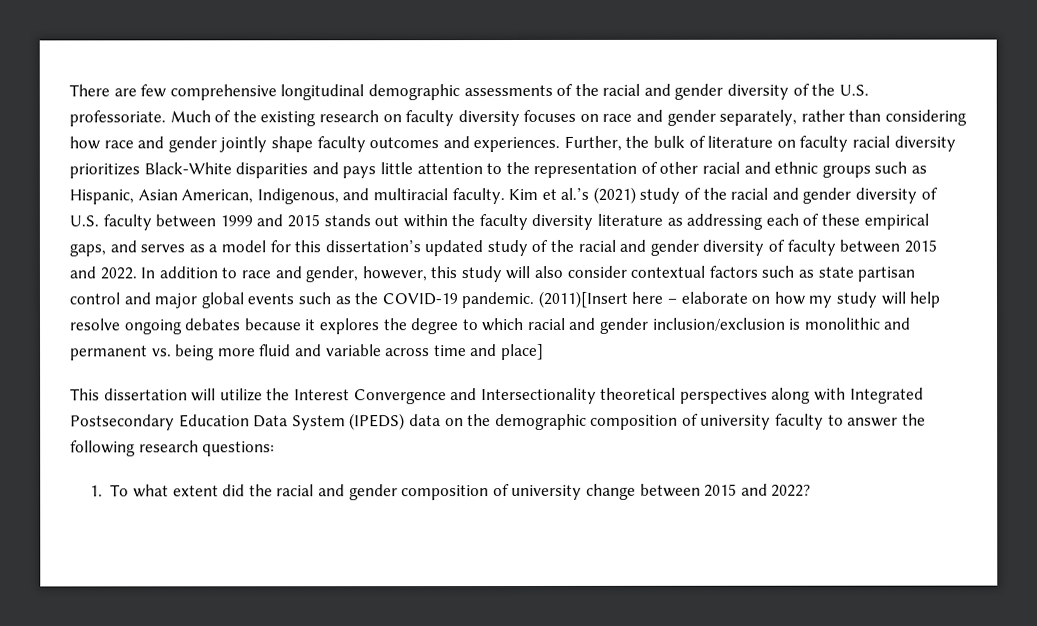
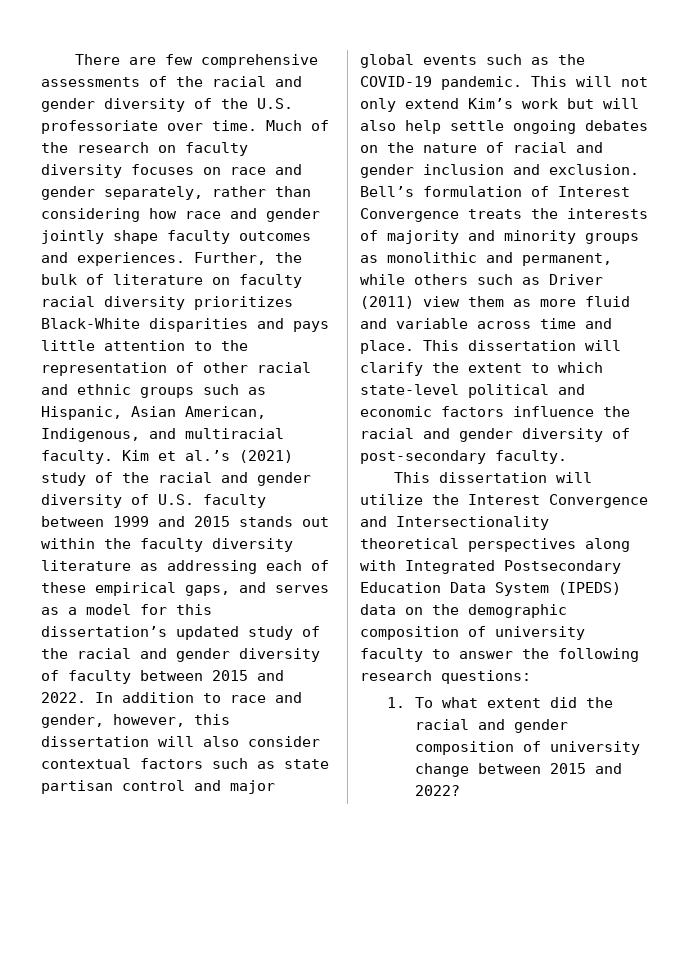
[280,84,460,101] longitudinal demographic -> (319, 61) none
[69,110,166,127] professoriate. -> [41,120,257,134] professoriate over time.
[260,111,317,127] existing -> (68, 147) none
[460,266,502,283] study -> [41,736,149,747] dissertation
[537,290,941,308] [70,317,912,335] [70,344,216,361] (2011)[Insert here – elaborate on how my study will help resolve ongoing debates because it explores the degree to which racial and gender inclusion/exclusion is monolithic and permanent vs. being -> [531,76,648,87] [360,98,639,112] [360,120,648,134] [360,142,603,153] [360,164,639,178] [360,186,630,197] [360,208,648,222] [360,230,639,244] [360,252,612,266] [360,274,603,285] [360,296,531,309] This will not only extend Kim’s work but will also help settle ongoing debates on the nature of racial and gender inclusion and exclusion. Bell’s formulation of Interest Convergence treats the interests of majority and minority groups as monolithic and permanent, while others such as Driver (2011) view them as
[500,343,544,361] place] -> [360,340,621,354] [360,362,603,376] [360,384,585,398] [360,406,630,417] [360,428,630,442] [360,450,567,464] place. This dissertation will clarify the extent to which state-level political and economic factors influence the racial and gender diversity of post-secondary faculty.

